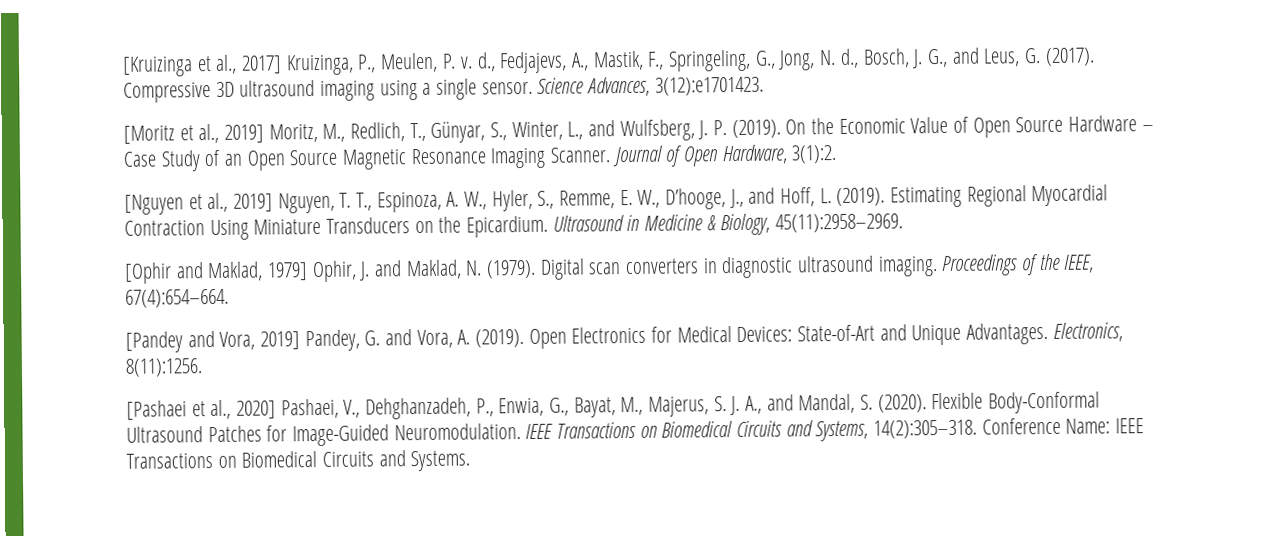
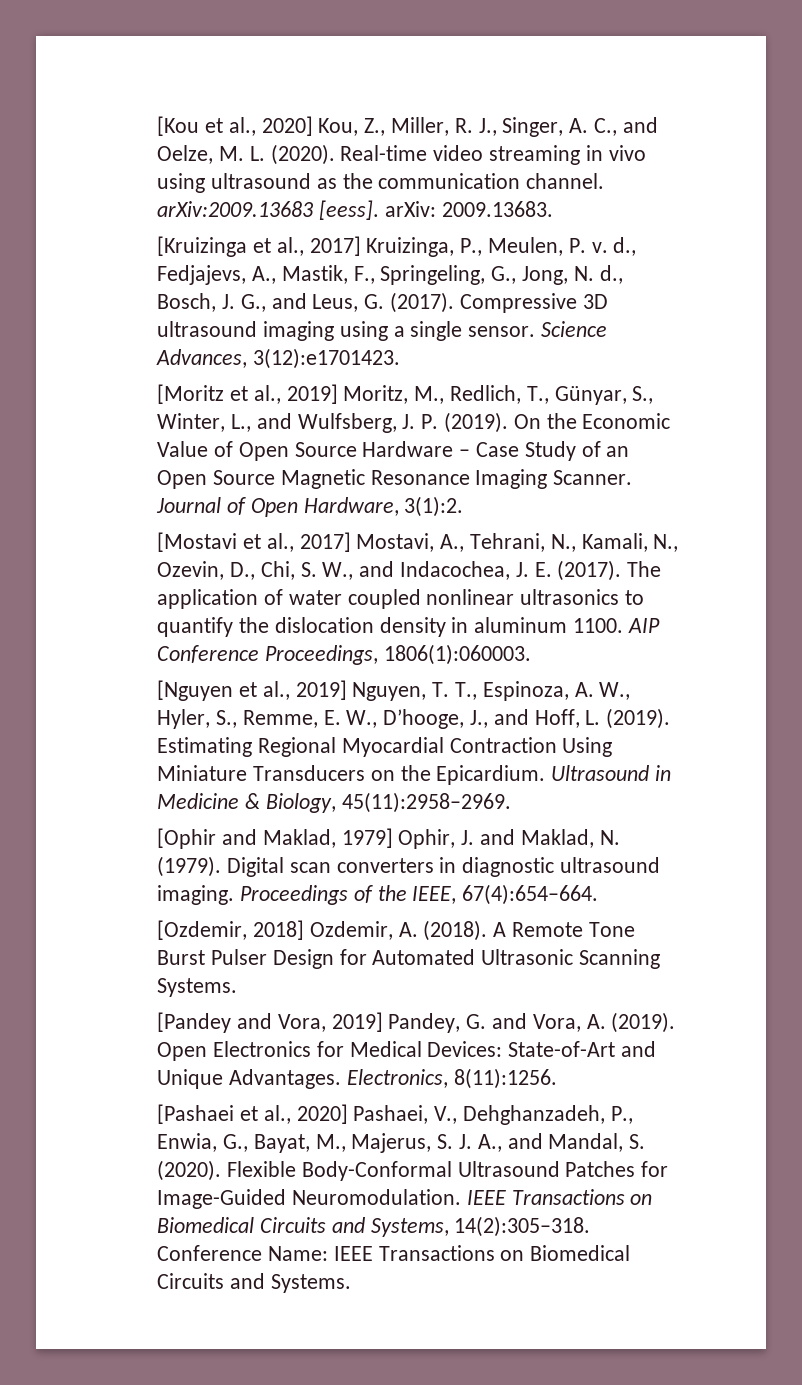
(121, 66) none -> [157,116,658,137] [157,144,646,165] [157,173,605,193] [157,200,553,220] [Kou et al., 2020] Kou, Z., Miller, R. J., Singer, A. C., and Oelze, M. L. (2020). Real-time video streaming in vivo using ultrasound as the communication channel. arXiv:2009.13683 [eess]. arXiv: 2009.13683. //
(837, 154) none -> [157,532,679,552] [157,560,662,581] [157,589,645,609] [157,617,660,637] [157,644,531,665] // [Mostavi et al., 2017] Mostavi, A., Tehrani, N., Kamali, N., Ozevin, D., Chi, S. W., and Indacochea, J. E. (2017). The application of water coupled nonlinear ultrasonics to quantify the dislocation density in aluminum 1100. AIP Conference Proceedings, 1806(1):060003.
(229, 298) none -> [157,920,635,941] [157,949,661,969] [157,978,238,997] // [Ozdemir, 2018] Ozdemir, A. (2018). A Remote Tone Burst Pulser Design for Automated Ultrasonic Scanning Systems.

